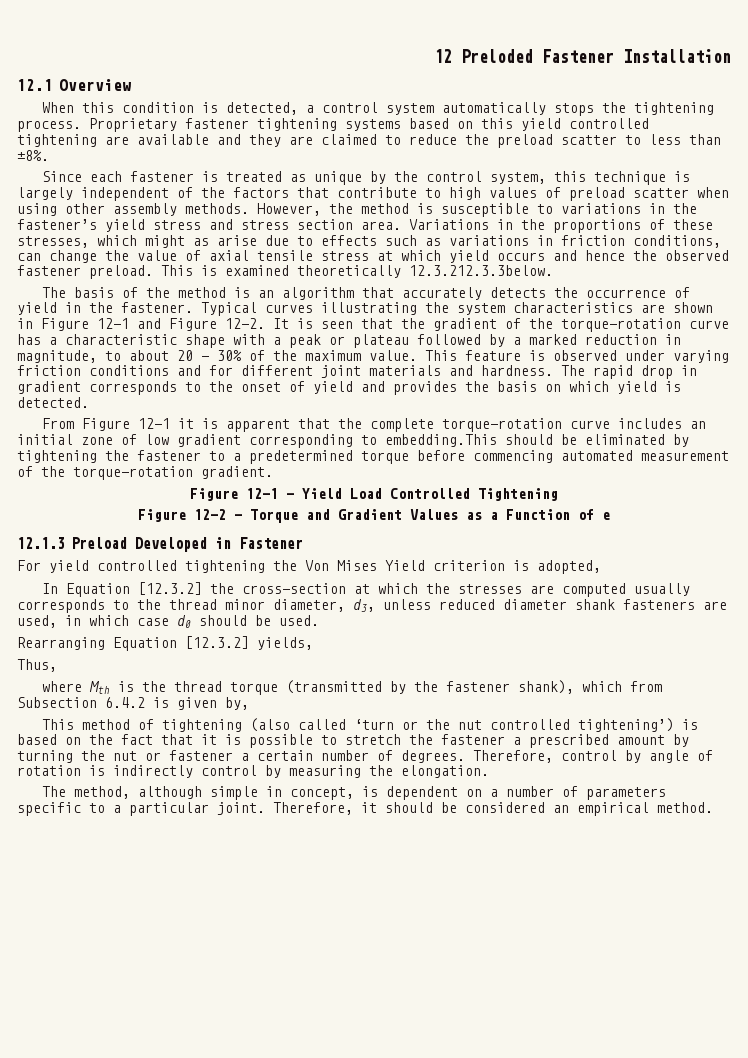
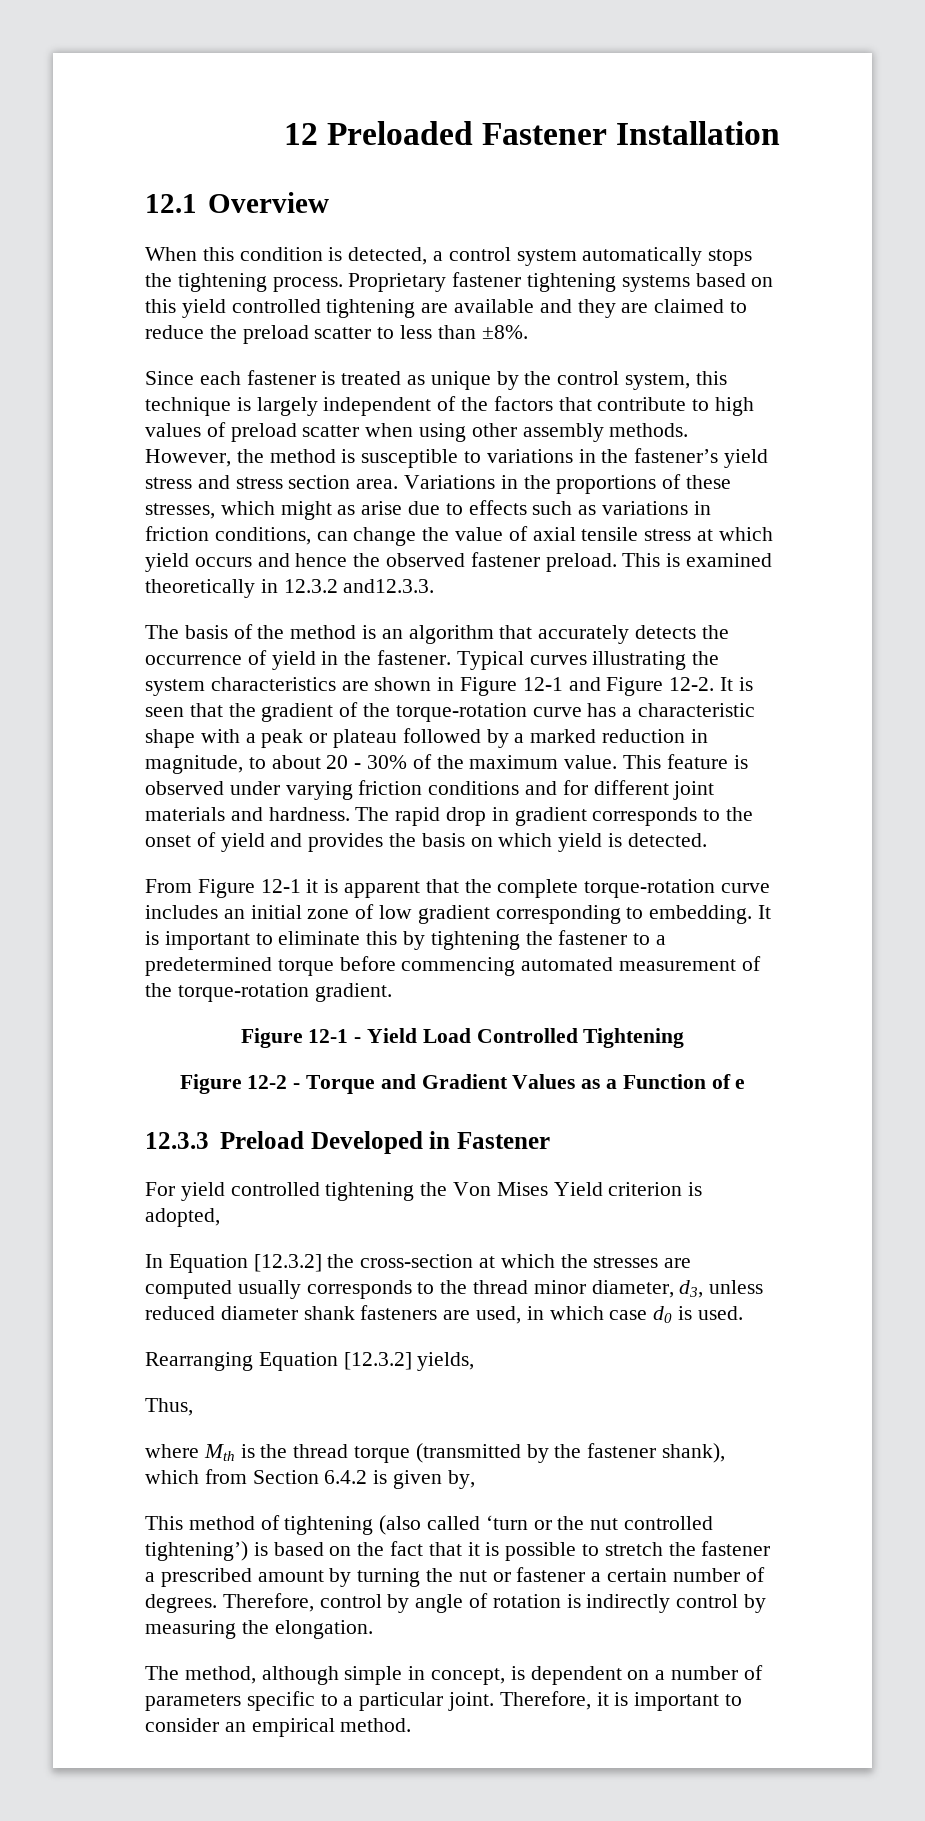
[461,49,533,63] Preloded -> [326,121,473,145] Preloaded
[409,265,553,276] 12.3.212.3.3below. -> [260,579,435,593] in 12.3.2 and12.3.3.
[385,434,665,447] embedding.This should be eliminated -> [649,905,772,924] [145,931,398,950] embedding. It is important to eliminate this
[17,537,65,549] 12.1.3 -> [145,1132,209,1149] 12.3.3
[199,615,271,626] should be -> [678,1306,693,1320] is
[17,697,97,708] Subsection -> [252,1470,319,1484] Section
[385,802,545,813] should be considered -> [614,1692,743,1711] [145,1718,219,1732] is important to consider

